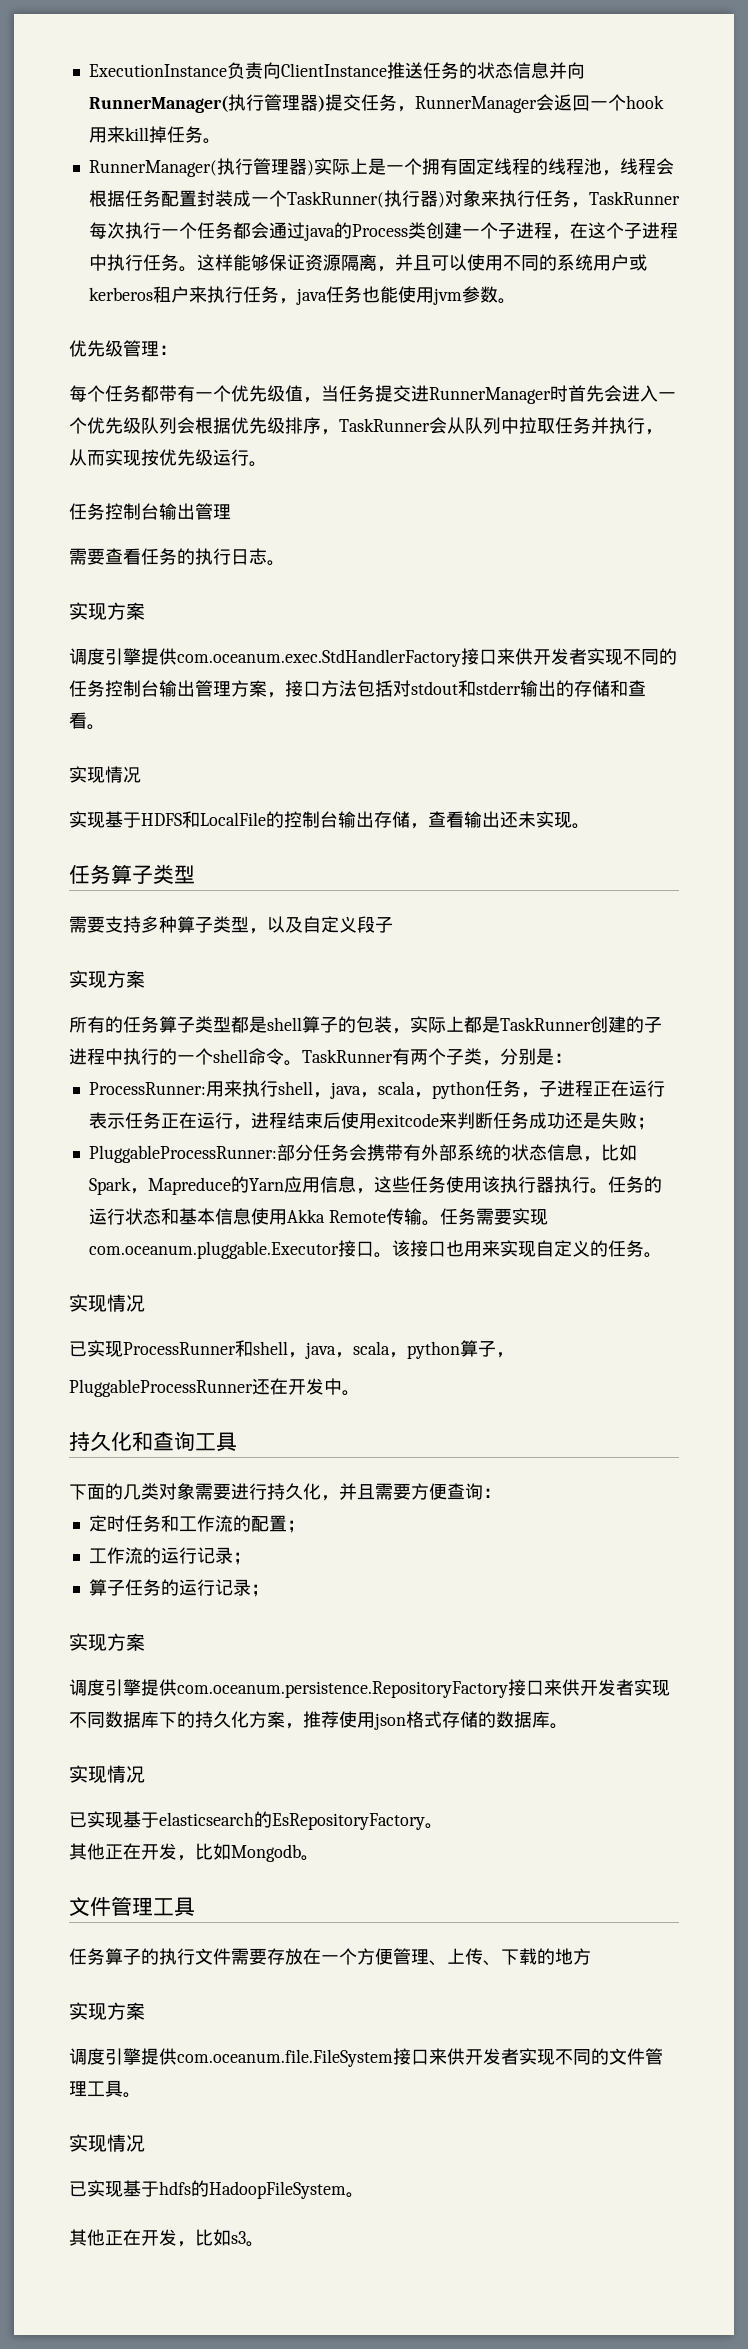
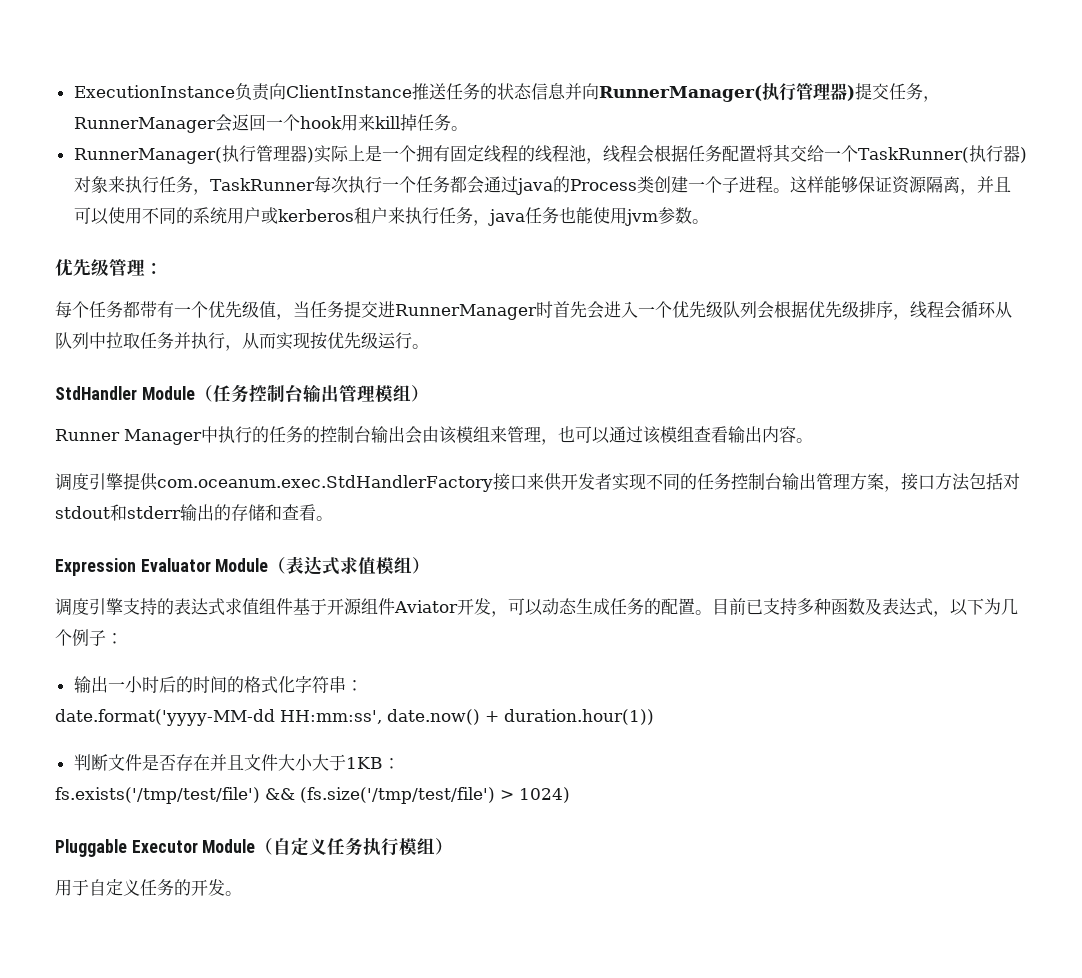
[196,190,251,207] 封装成 -> [755,144,824,163] 将其交给
[551,222,678,240] [88,254,179,271] ，在这个子进程中执行任务 -> (773, 184) none
[339,417,447,434] TaskRunner会 -> [910,301,996,319] 线程会循环
[69,503,231,520] [69,548,285,566] [69,602,145,620] 任务控制台输出管理 // 需要查看任务的执行日志。 // 实现方案 -> [55,384,429,403] [55,426,813,445] StdHandler Module（任务控制台输出管理模组） // Runner Manager中执行的任务的控制台输出会由该模组来管理，也可以通过该模组查看输出内容。
[69,766,141,783] [69,811,590,829] [69,864,195,884] [69,916,393,934] [69,970,145,988] [69,1016,662,1034] [69,1048,572,1066] [88,1080,665,1099] [88,1112,655,1130] [88,1144,637,1163] [88,1176,662,1195] [88,1208,548,1226] [88,1240,662,1259] [69,1294,145,1312] [69,1340,514,1359] [69,1378,360,1397] [69,1431,237,1452] [69,1483,501,1501] [88,1515,305,1533] [88,1547,251,1565] [88,1579,269,1597] [69,1633,145,1651] [69,1679,670,1698] [69,1711,568,1730] [69,1765,145,1783] [69,1811,443,1830] [69,1843,319,1862] [69,1896,195,1917] [69,1948,591,1966] [69,2002,145,2020] [69,2048,663,2067] [69,2080,141,2098] [69,2134,145,2152] [69,2180,364,2199] [69,2229,246,2247] 实现情况 // 实现基于HDFS和LocalFile的控制台输出存储，查看输出还未实现。 // 任务算子类型 // 需要支持多种算子类型，以及自定义段子 // 实现方案 // 所有的任务算子类型都是shell算子的包装，实际上都是TaskRunner创建的子进程中执行的一个shell命令。TaskRunner有两个子类，分别是： // ProcessRunner:用来执行shell，java，scala，python任务，子进程正在运行表示任务正在运行，进程结束后使用exitcode来判断任务成功还是失败； // PluggableProcessRunner:部分任务会携带有外部系统的状态信息，比如Spark，Mapreduce的Yarn应用信息，这些任务使用该执行器执行。任务的运行状态和基本信息使用Akka Remote传输。任务需要实现com.oceanum.pluggable.Executor接口。该接口也用来实现自定义的任务。 // 实现情况 // 已实现ProcessRunner和shell，java，scala，python算子， // PluggableProcessRunner还在开发中。 // 持久化和查询工具 // 下面的几类对象需要进行持久化，并且需要方便查询： // 定时任务和工作流的配置； // 工作流的运行记录； // 算子任务的运行记录； // 实现方案 // 调度引擎提供com.oceanum.persistence.RepositoryFactory接口来供开发者实现不同数据库下的持久化方案，推荐使用json格式存储的数据库。 // 实现情况 // 已实现基于elasticsearch的EsRepositoryFactory。 // 其他正在开发，比如Mongodb。 // 文件管理工具 // 任务算子的执行文件需要存放在一个方便管理、上传、下载的地方 // 实现方案 // 调度引擎提供com.oceanum.file.FileSystem接口来供开发者实现不同的文件管理工具。 // 实现情况 // 已实现基于hdfs的HadoopFileSystem。 // 其他正在开发，比如s3 -> [55,556,431,576] [55,598,1018,617] [55,629,123,646] [73,676,363,694] [55,709,654,726] [73,754,400,771] [55,787,570,804] [55,837,454,857] [55,879,225,896] Expression Evaluator Module（表达式求值模组） // 调度引擎支持的表达式求值组件基于开源组件Aviator开发，可以动态生成任务的配置。目前已支持多种函数及表达式，以下为几个例子： // 输出一小时后的时间的格式化字符串： // date.format('yyyy-MM-dd HH:mm:ss', date.now() + duration.hour(1)) // 判断文件是否存在并且文件大小大于1KB： // fs.exists('/tmp/test/file') && (fs.size('/tmp/test/file') > 1024) // Pluggable Executor Module（自定义任务执行模组） // 用于自定义任务的开发

